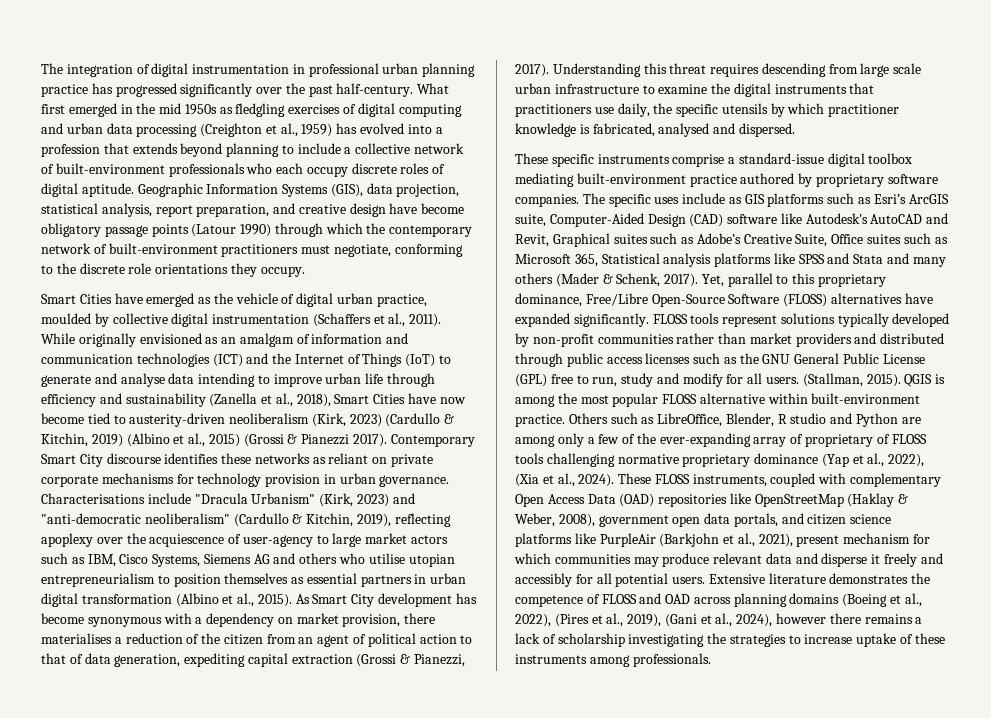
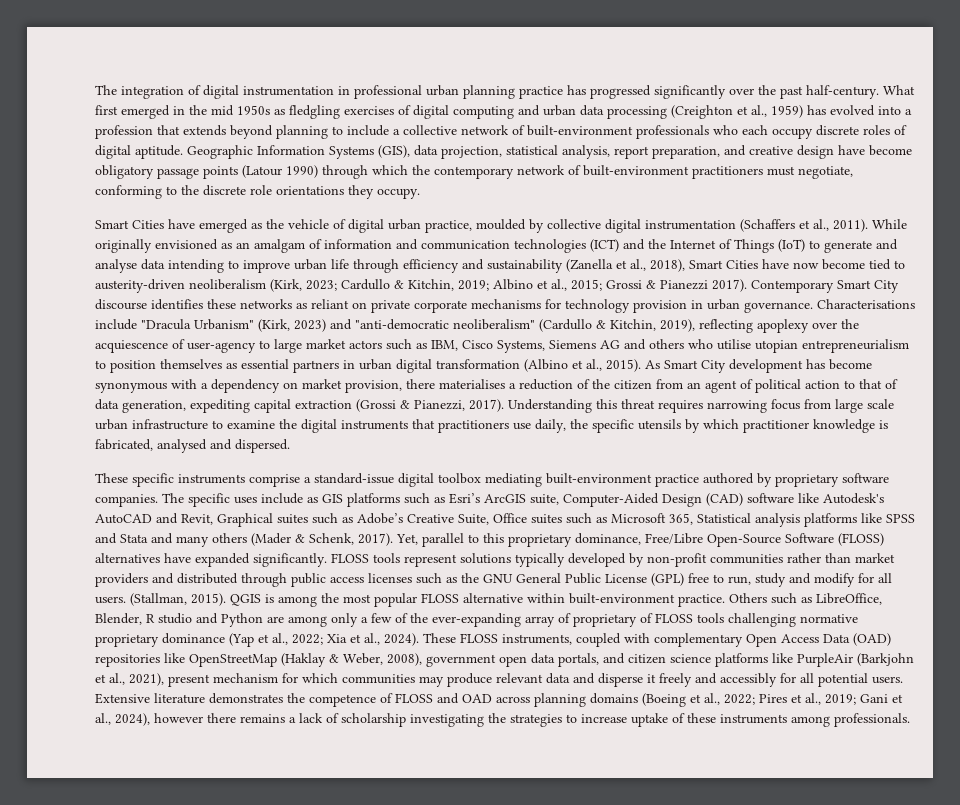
[349,413,455,427] [41,433,284,447] 2023) (Cardullo & Kitchin, 2019) (Albino et al., 2015) (Grossi -> [306,279,642,291] 2023; Cardullo & Kitchin, 2019; Albino et al., 2015; Grossi
[761,63,826,77] descending -> [707,399,800,413] narrowing focus
[888,454,925,467] [515,474,539,487] 2022), (Xia -> [292,634,347,645] 2022; Xia
[515,613,697,627] 2022), (Pires et al., 2019), (Gani -> [724,693,888,705] 2022; Pires et al., 2019; Gani

